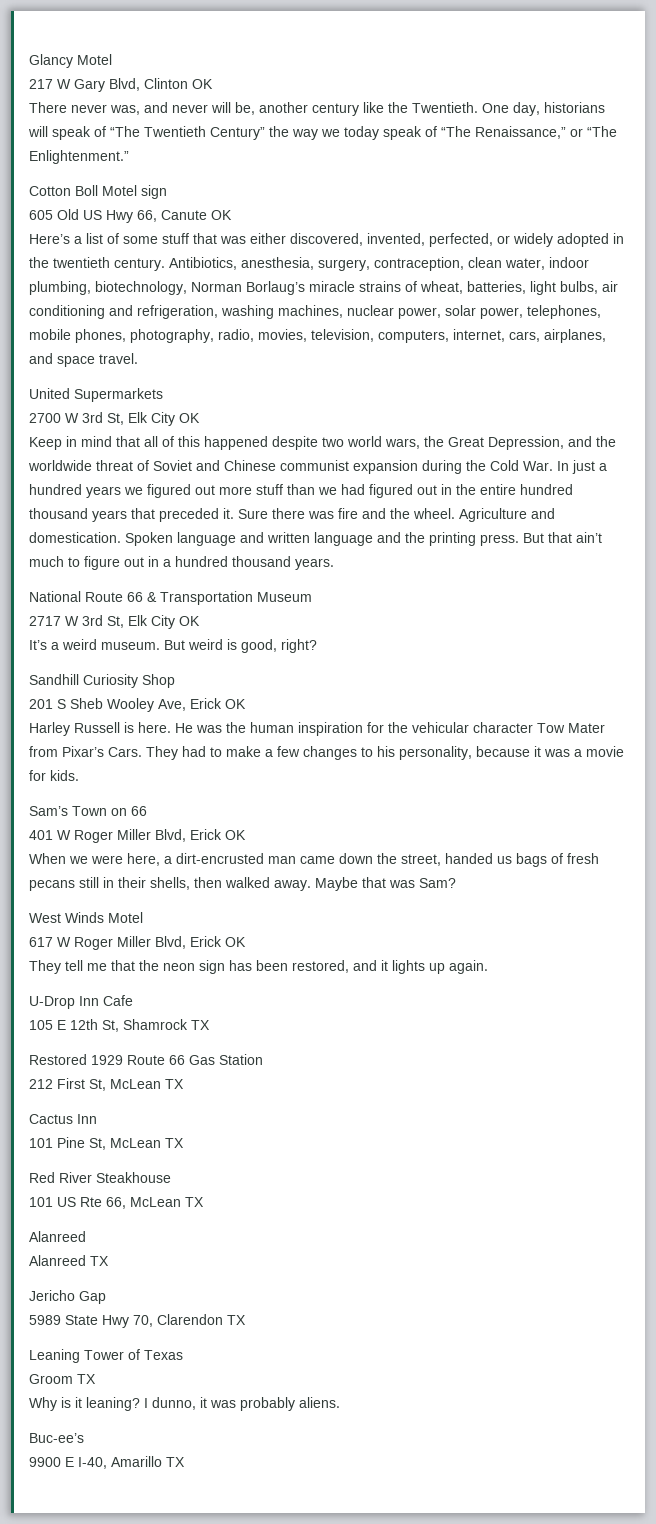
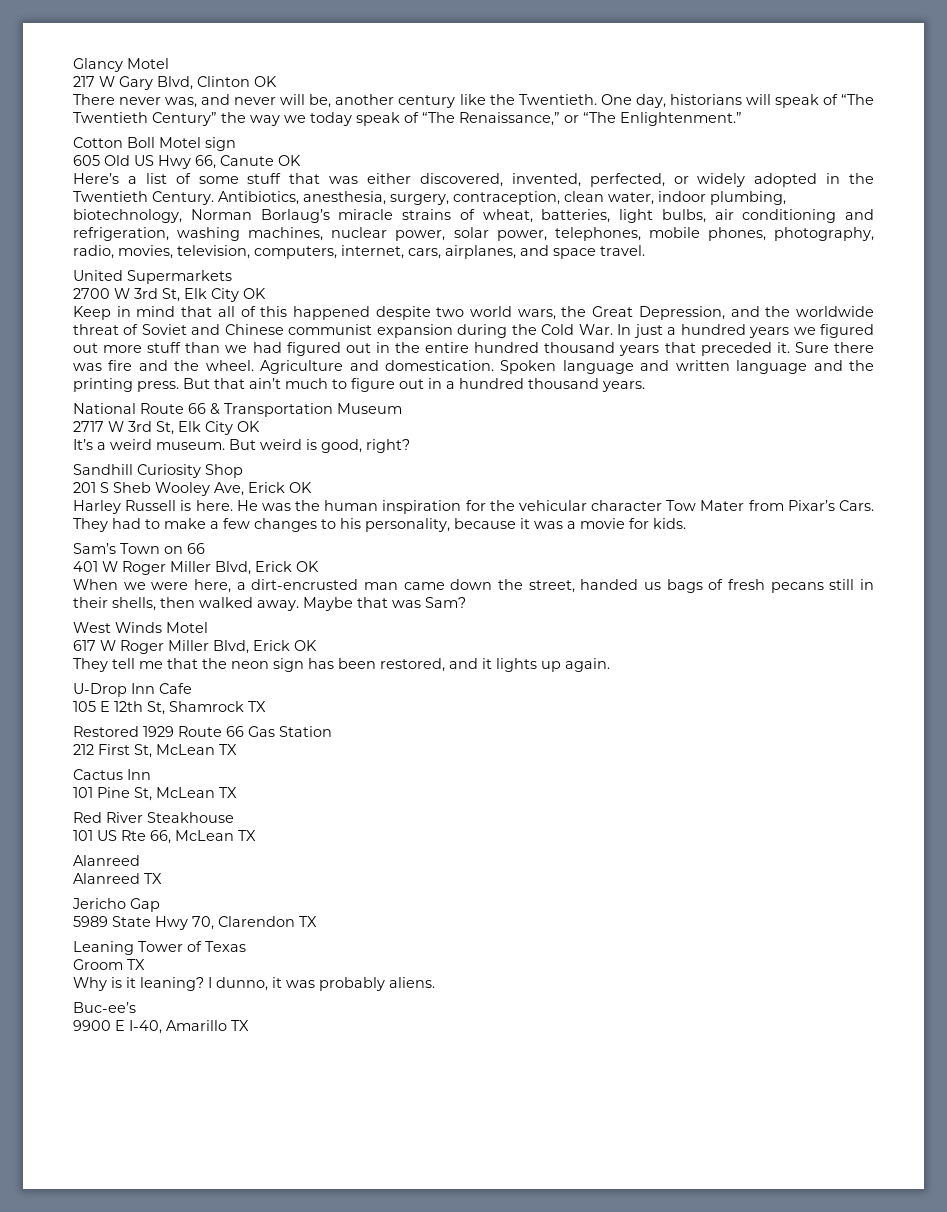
[53,257,165,271] twentieth century. -> [73,191,214,205] Twentieth Century.

